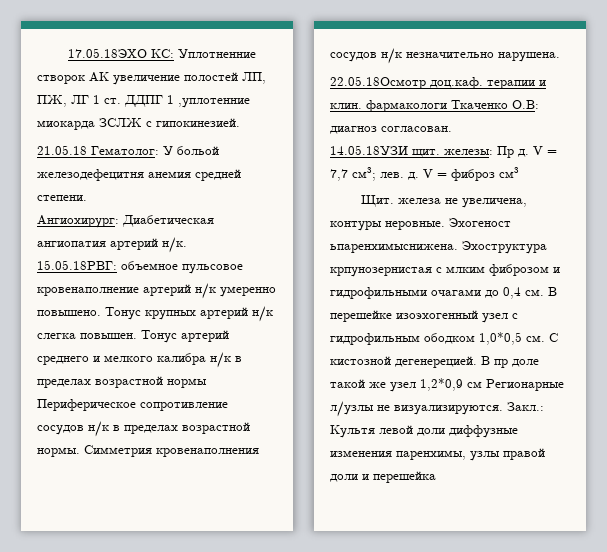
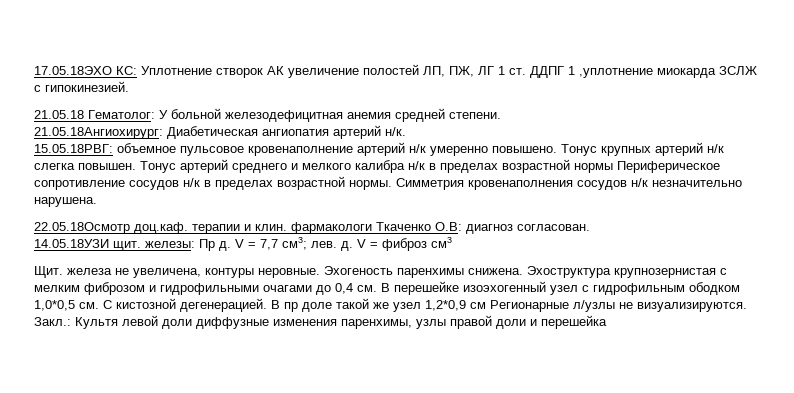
[178,49,257,59] Уплотненние -> [141,66,212,75] Уплотнение
[178,98,250,108] ,уплотенние -> [579,68,653,78] ,уплотнение
[177,146,219,155] [37,169,144,181] больой железодефецитня -> [171,108,343,122] больной железодефицитная
[37,215,119,228] Ангиохирург: -> [34,127,163,139] 21.05.18Ангиохирург:
[449,218,511,227] [330,241,547,254] [330,266,485,277] Эхогеност ьпаренхимыснижена. Эхоструктура крпунозернистая с млким -> [324,266,727,278] [34,285,80,292] Эхогеность паренхимы снижена. Эхоструктура крупнозернистая с мелким
[395,356,477,368] дегенерецией. -> [180,298,267,312] дегенерацией.

